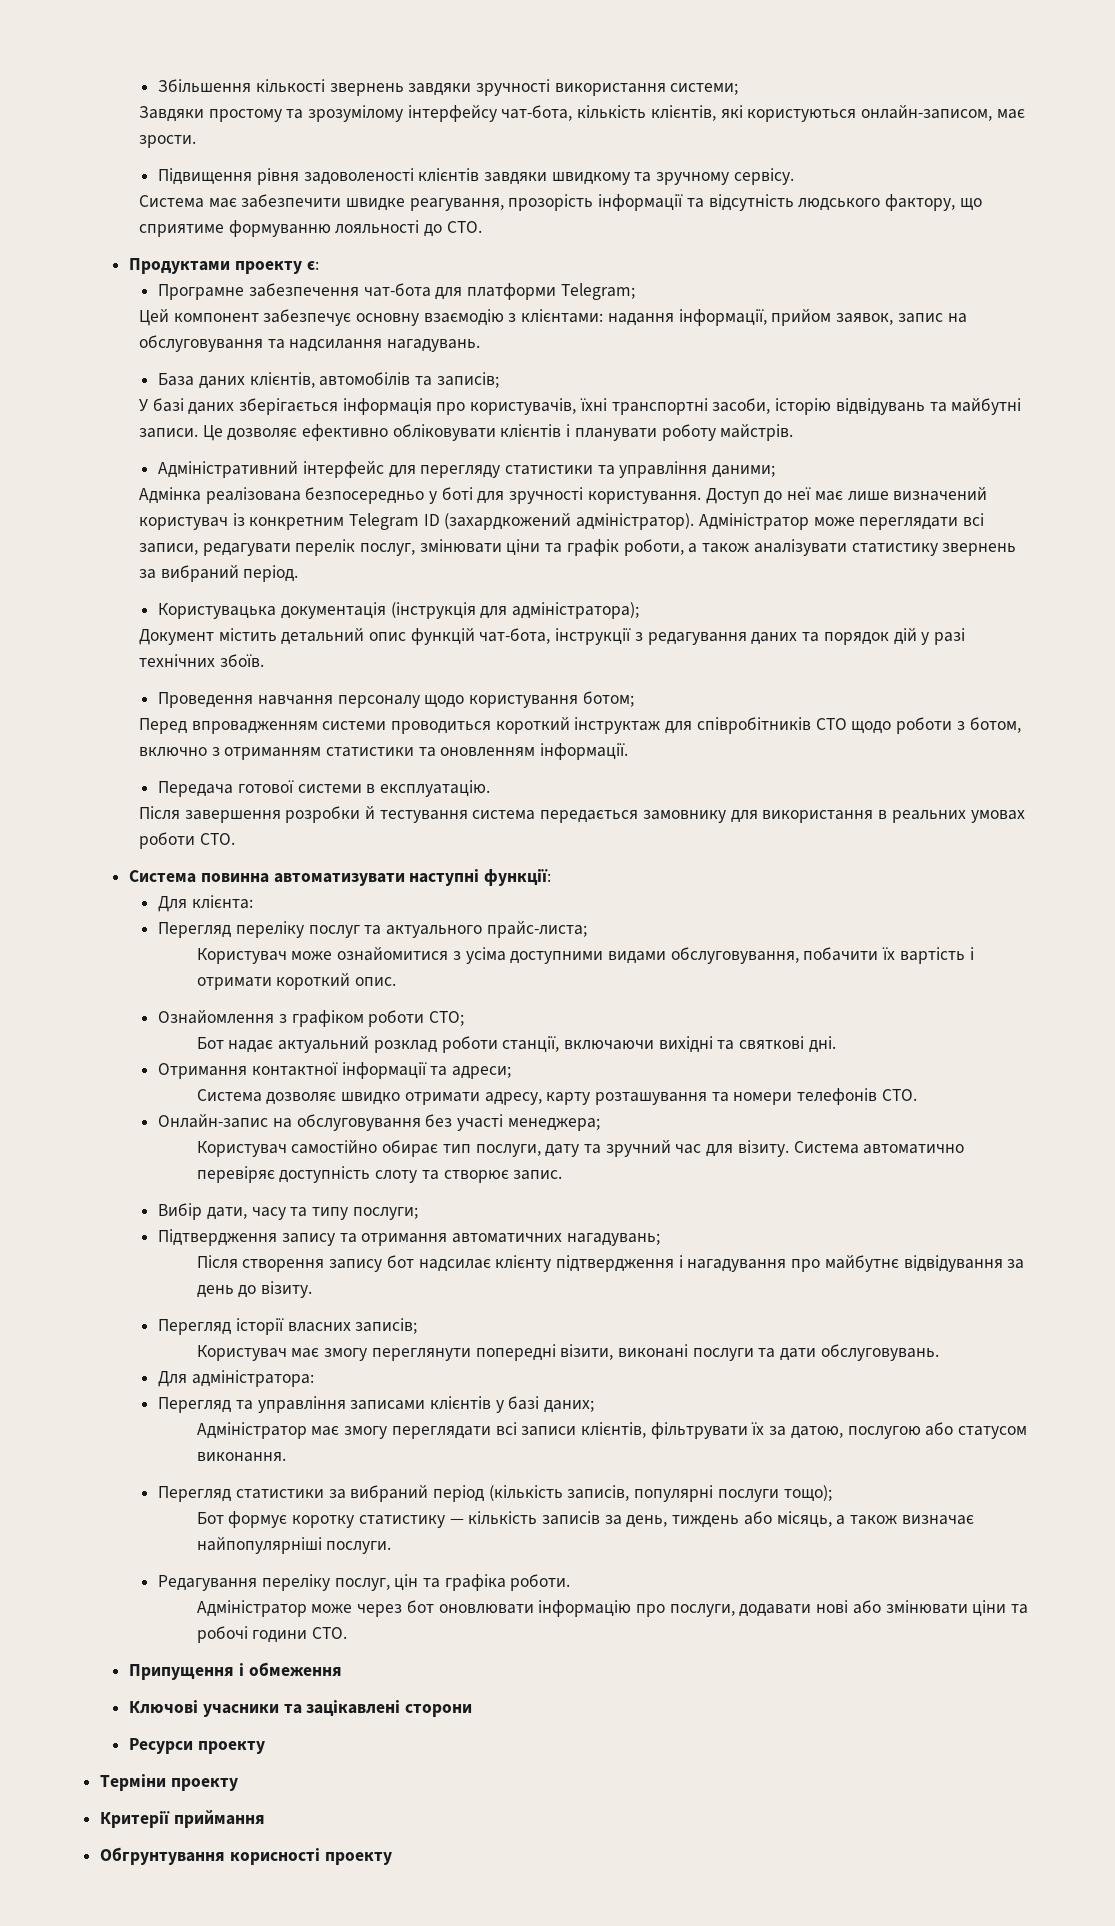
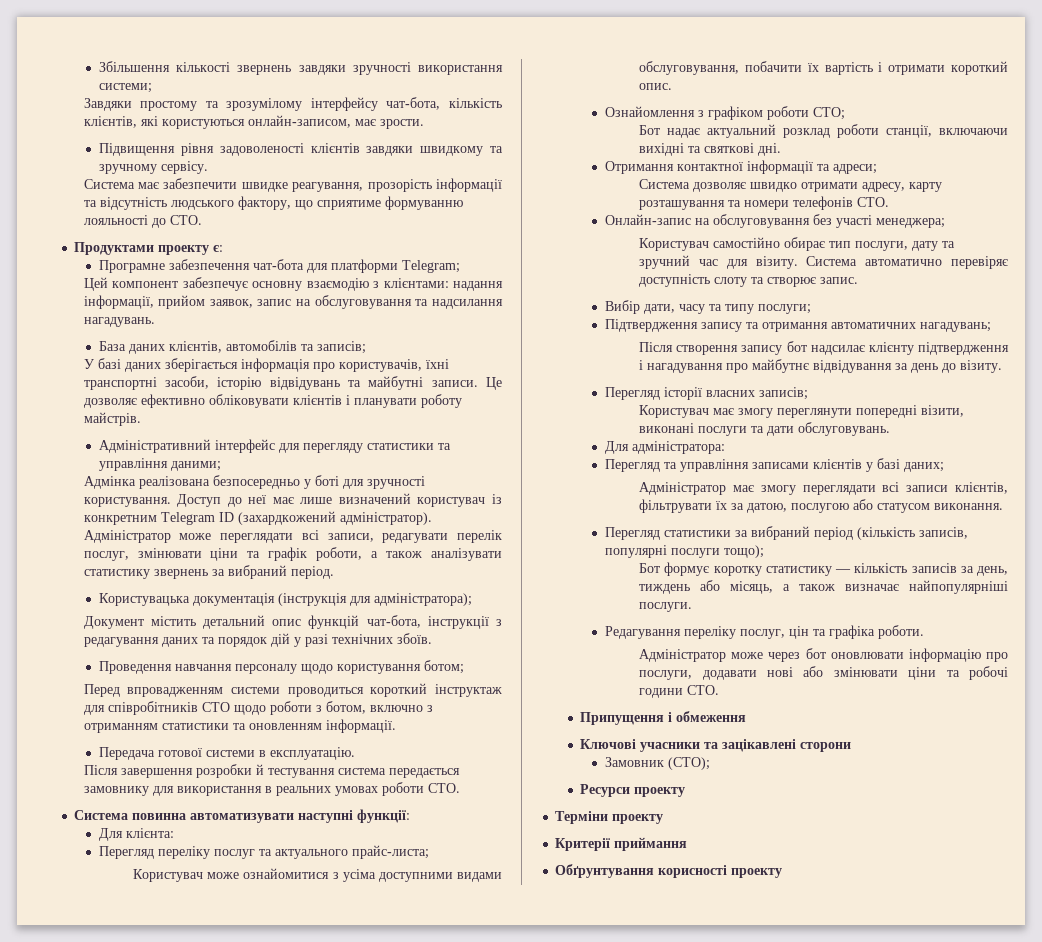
(473, 1710) none -> [605,757,711,770] // Замовник (СТО);
[100,1847,226,1865] Обгрунтування -> [555,864,655,878] Обґрунтування

